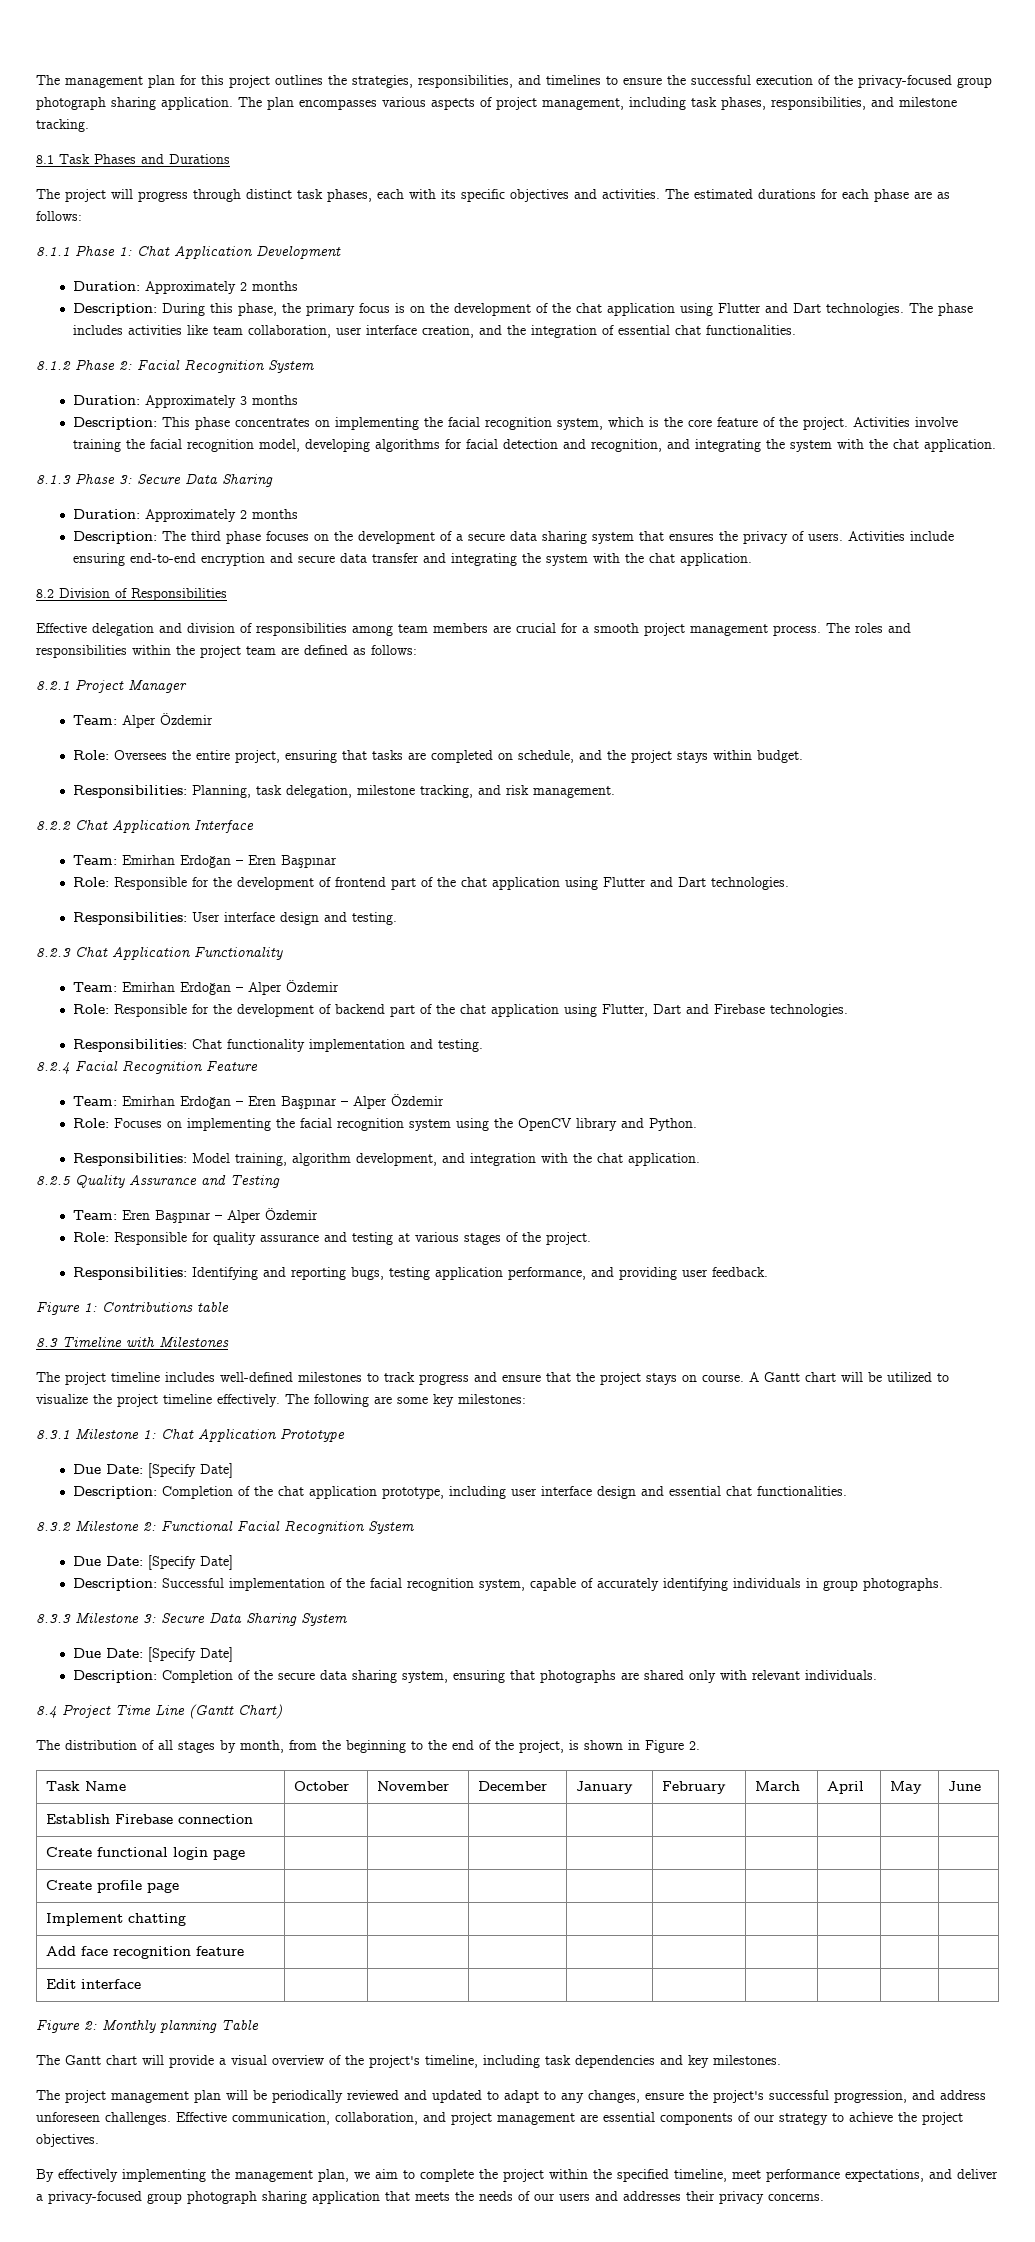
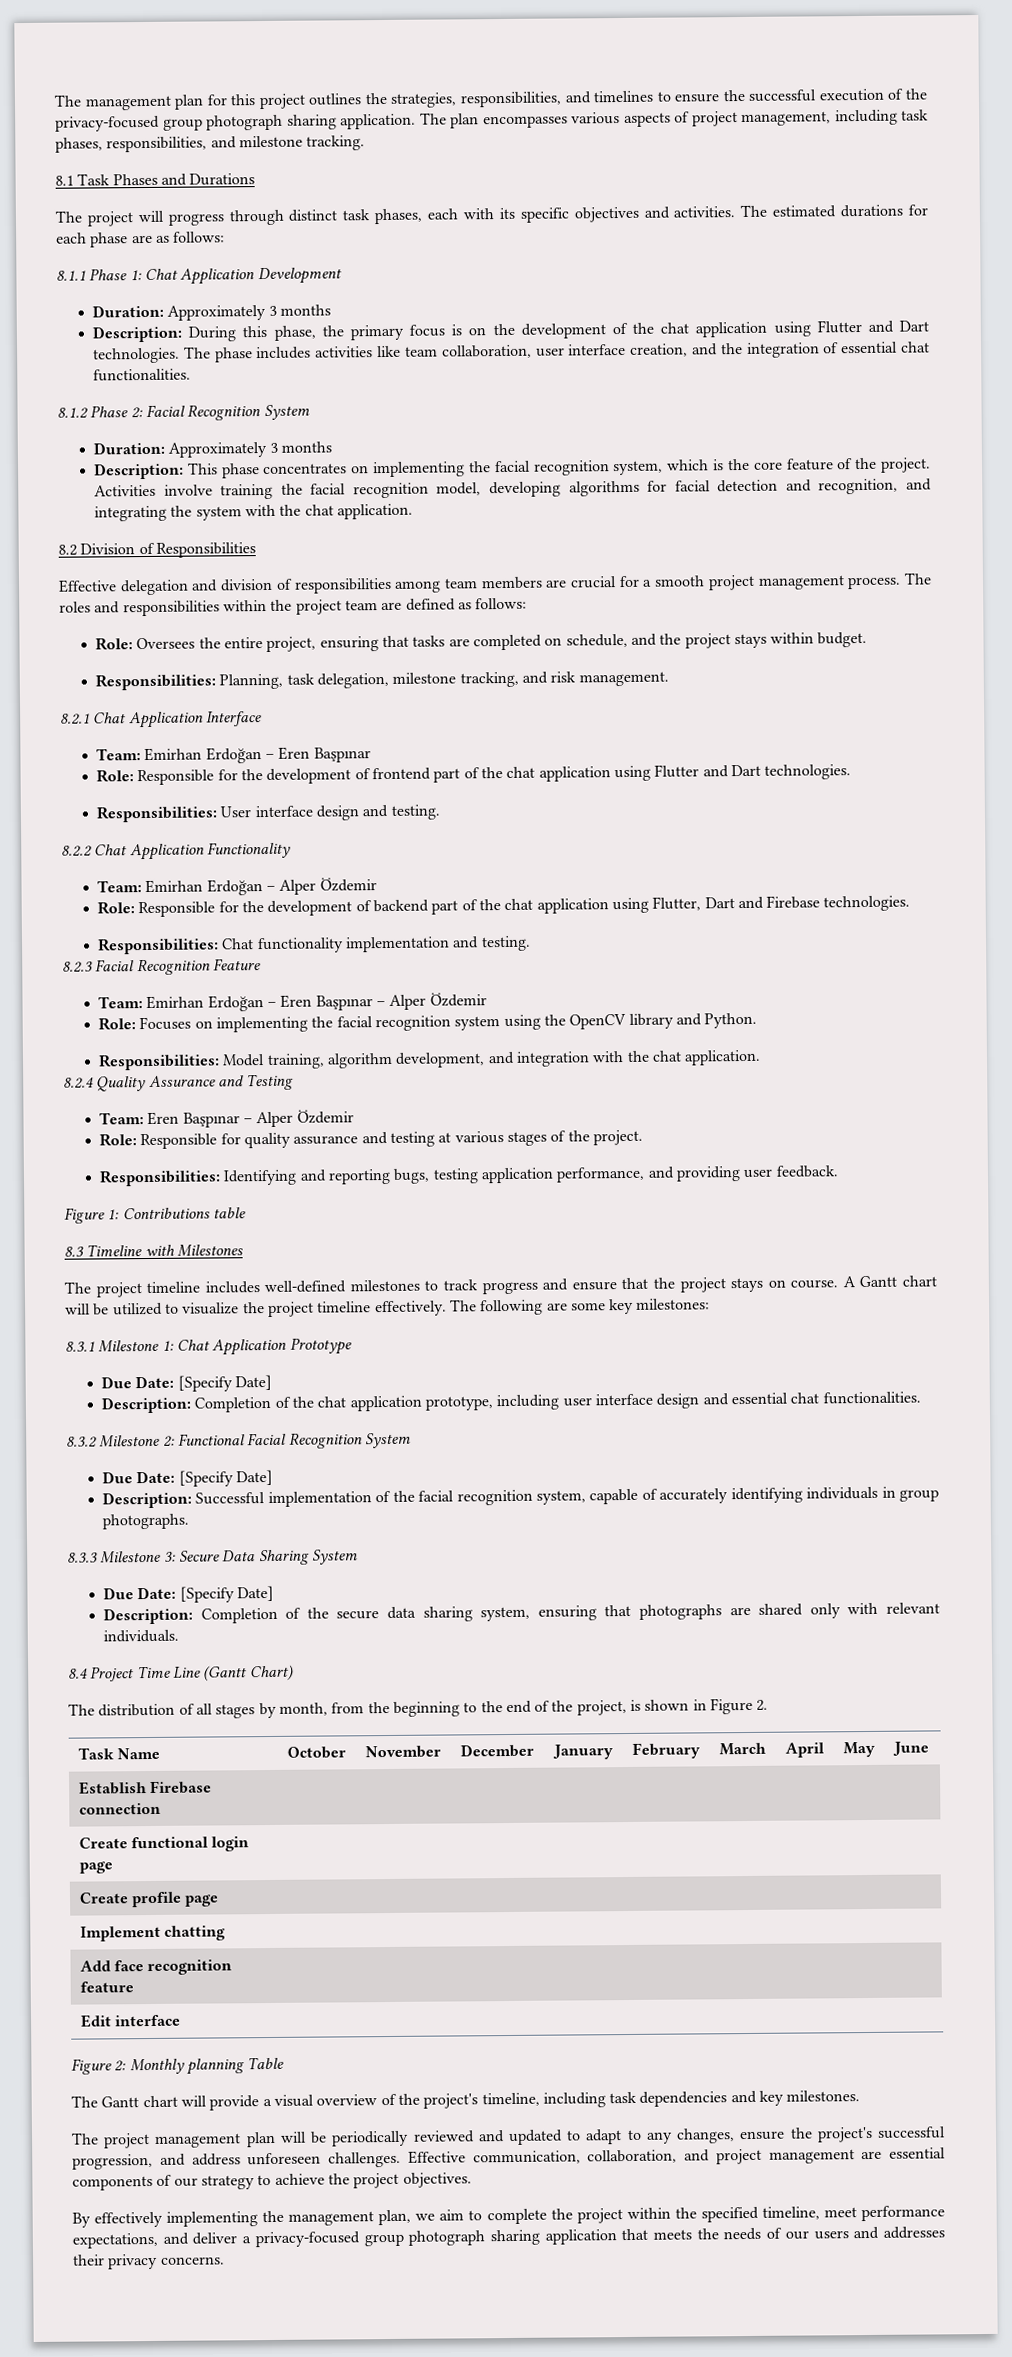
[239,282,247,291] 2 -> [268,305,277,316] 3
[36,473,273,487] [72,509,298,522] [72,531,954,544] [72,553,752,566] // 8.1.3 Phase 3: Secure Data Sharing // Duration: Approximately 2 months // Description: The third phase focuses on the development of a secure data sharing system that ensures the privacy of users. Activities include ensuring end-to-end encryption and secure data transfer and integrating the system with the chat application. -> (413, 511) none
[36,679,187,693] [72,713,213,728] // 8.2.1 Project Manager // Team: Alper Özdemir -> (528, 603) none
[36,821,71,830] 8.2.2 -> [60,713,90,725] 8.2.1
[36,948,71,957] 8.2.3 -> [61,845,93,857] 8.2.2
[36,1062,70,1074] 8.2.4 -> [62,961,93,973] 8.2.3
[36,1176,71,1185] 8.2.5 -> [63,1077,94,1089] 8.2.4

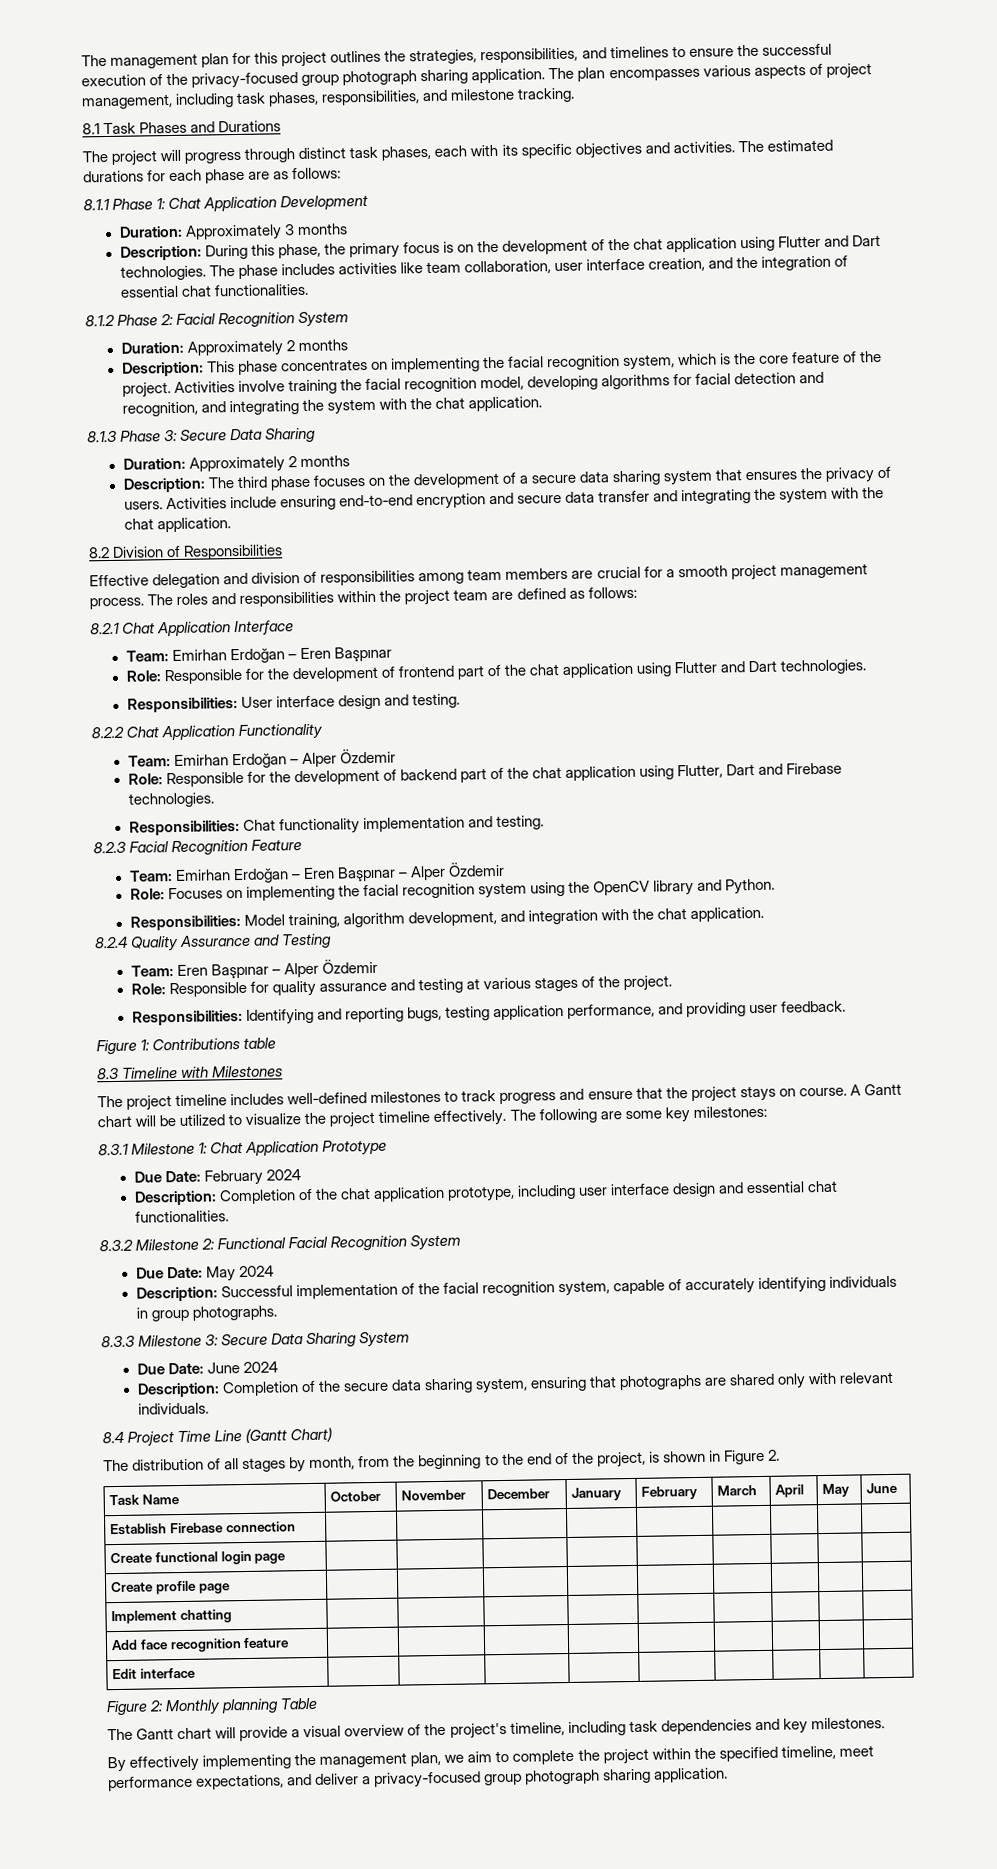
[269,442,278,453] 3 -> [285,340,295,352] 2
(413, 511) none -> [87,427,317,443] [122,455,350,473] [122,466,892,493] [123,486,885,511] [123,517,231,533] // 8.1.3 Phase 3: Secure Data Sharing // Duration: Approximately 2 months // Description: The third phase focuses on the development of a secure data sharing system that ensures the privacy of users. Activities include ensuring end-to-end encryption and secure data transfer and integrating the system with the chat application.
[95,631,868,652] [95,671,669,691] // Role: Oversees the entire project, ensuring that tasks are completed on schedule, and the project stays within budget. // Responsibilities: Planning, task delegation, milestone tracking, and risk management. -> (637, 592) none
[177,1374,272,1392] [Specify Date] -> [203,1169,301,1186] February 2024
[178,1469,273,1487] [Specify Date] -> [205,1265,274,1282] May 2024
[179,1585,274,1603] [Specify Date] -> [206,1361,278,1374] June 2024
[71,2126,946,2149] [72,2147,946,2170] [72,2172,472,2191] // The project management plan will be periodically reviewed and updated to adapt to any changes, ensure the project's successful progression, and address unforeseen challenges. Effective communication, collaboration, and project management are essential components of our strategy to achieve the project objectives. -> (885, 1723) none
[544,2226,946,2245] [73,2253,225,2270] application that meets the needs of our users and addresses their privacy concerns. -> [653,1767,729,1783] application.

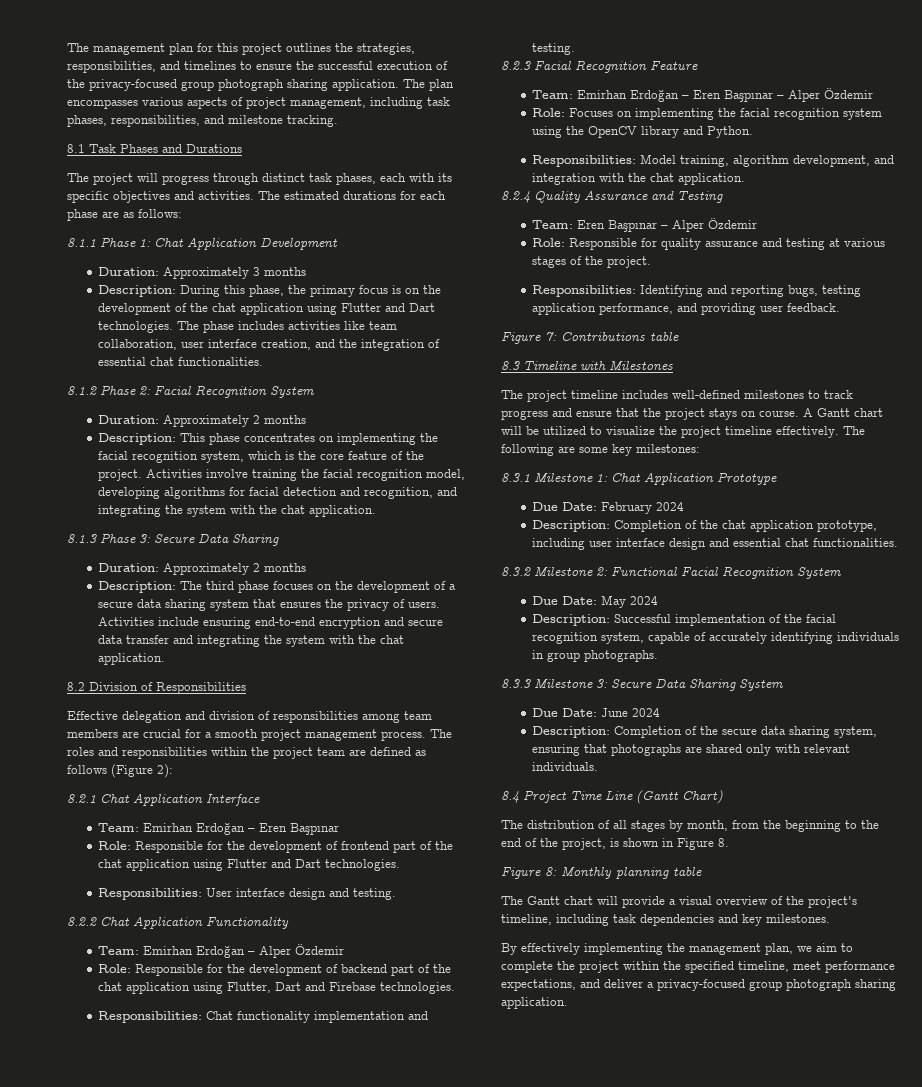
[587,586,637,599] follows: -> [67,764,173,778] follows (Figure 2):
[140,1039,151,1051] 1: -> [545,332,557,341] 7:
[767,1449,780,1461] [109,1494,181,1507] [330,1490,382,1502] [401,1489,467,1501] [487,1488,551,1500] [571,1487,623,1501] [641,1485,699,1500] [717,1485,758,1496] [775,1484,805,1498] [822,1483,851,1498] [866,1482,899,1494] [110,1521,296,1536] [110,1550,287,1565] [111,1580,231,1595] [111,1609,233,1625] [111,1637,291,1653] [112,1667,197,1680] [106,1700,165,1716] 2. // Task Name | October | November | December | January | February | March | April | May | June // Establish Firebase connection | | | | | | | | | // Create functional login page | | | | | | | | | // Create profile page | | | | | | | | | // Implement chatting | | | | | | | | | // Add face recognition feature | | | | | | | | | // Edit interface | | | | | | | | | // Figure 2: -> [718,838,729,847] [501,867,557,879] 8. // Figure 8:
[280,1697,319,1710] Table -> [673,867,702,876] table

